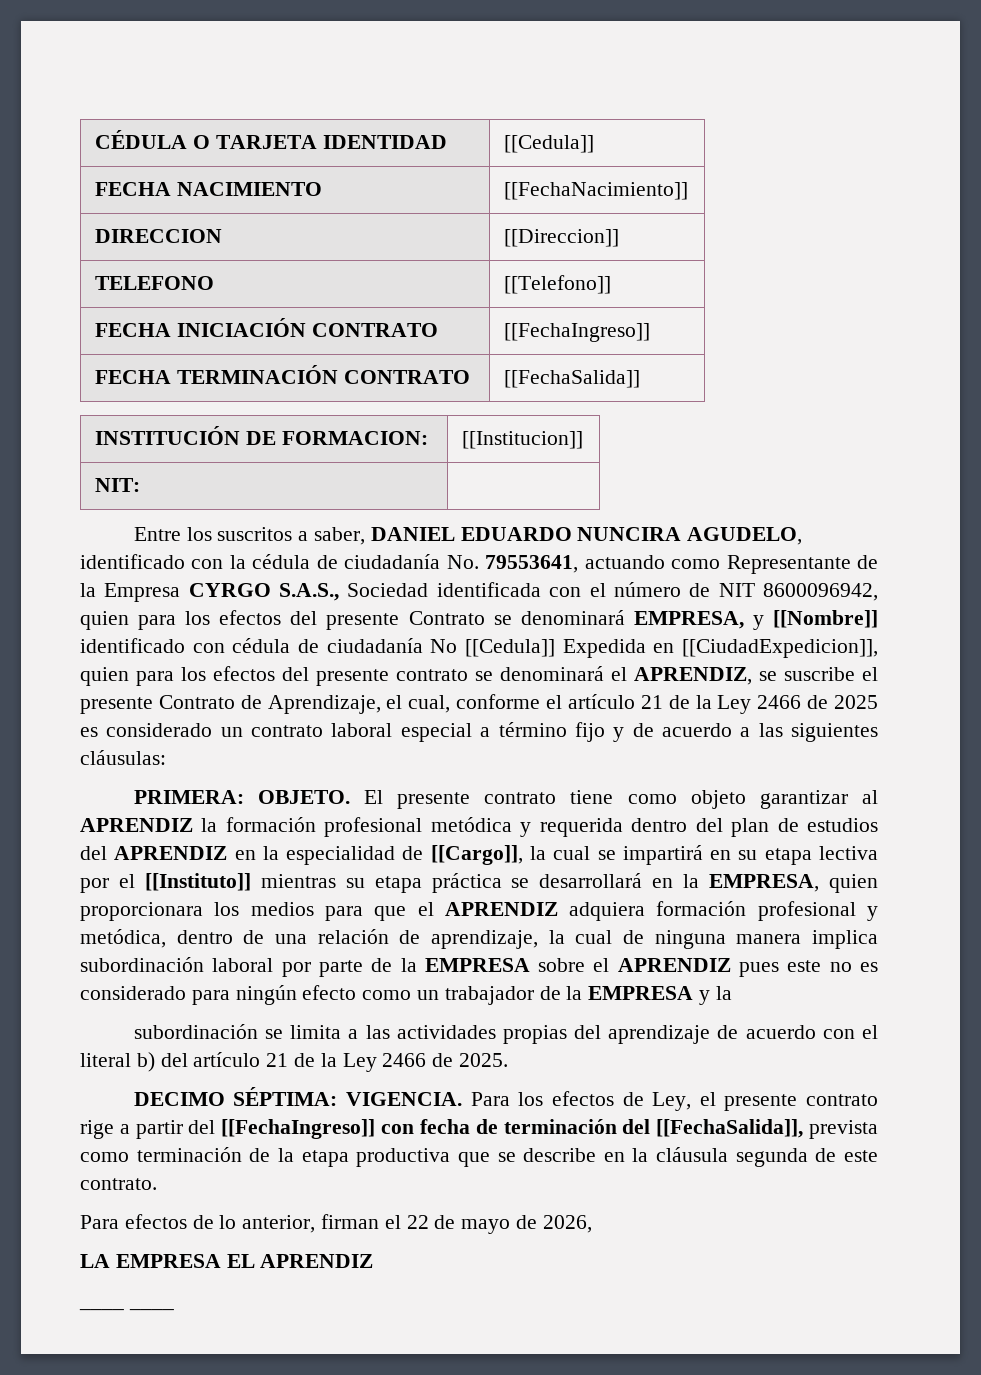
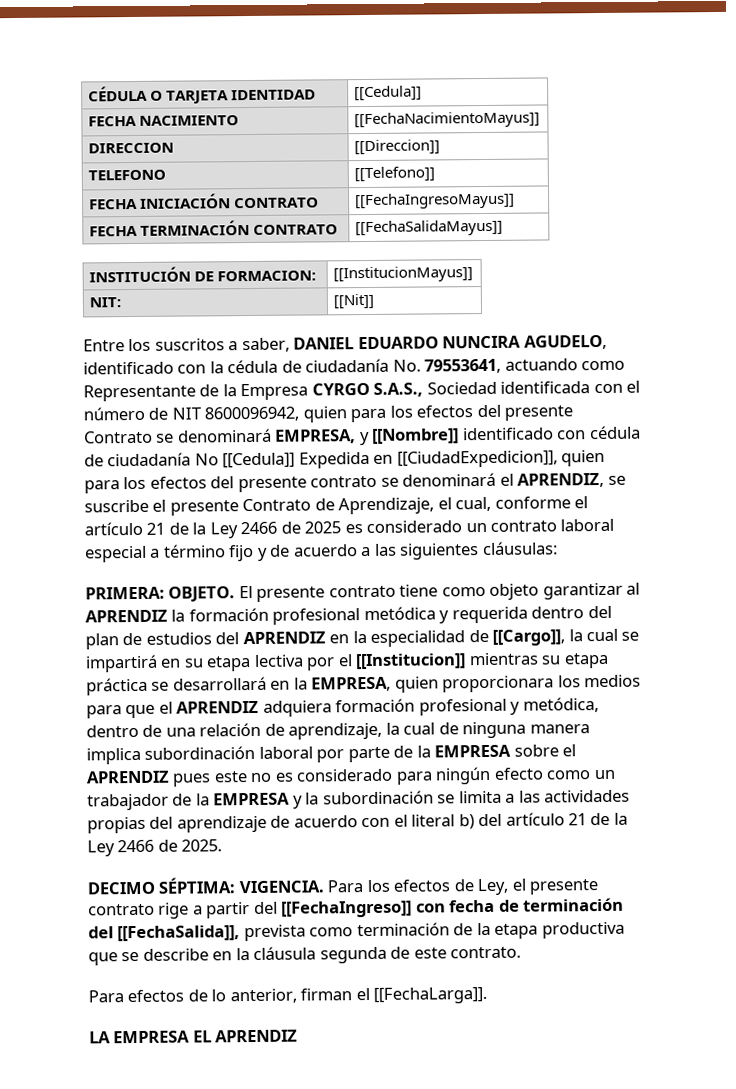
[504,182,689,200] [[FechaNacimiento]] -> [354,111,541,129] [[FechaNacimientoMayus]]
[504,323,651,342] [[FechaIngreso]] -> [355,192,516,210] [[FechaIngresoMayus]]
[504,370,641,388] [[FechaSalida]] -> [355,219,504,237] [[FechaSalidaMayus]]
[462,431,584,449] [[Institucion]] -> [333,266,474,283] [[InstitucionMayus]]
(141, 485) none -> [333,293,375,310] [[Nit]]
[144,873,251,891] [[Instituto]] -> [355,653,467,670] [[Institucion]]
(732, 993) // -> (320, 798) none
[406,1215,592,1234] 22 de mayo de 2026, -> [373,986,488,1004] [[FechaLarga]].
[79,1307,174,1311] // ____ ____ -> (299, 1036) none

